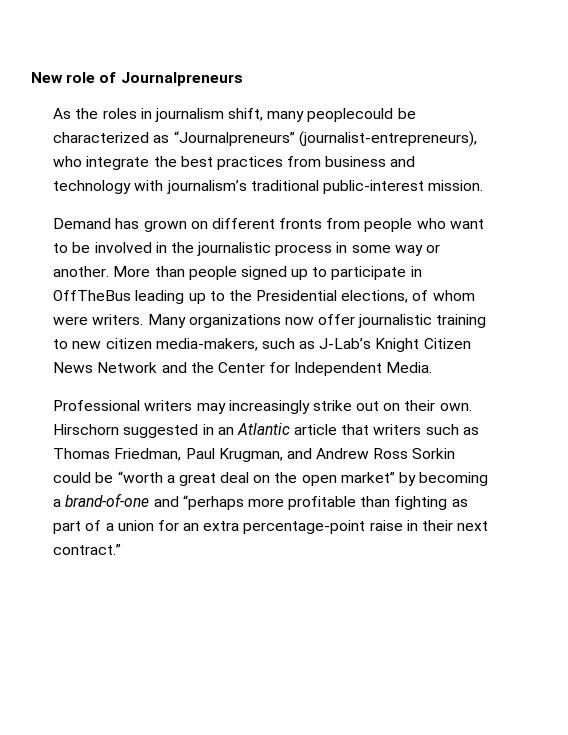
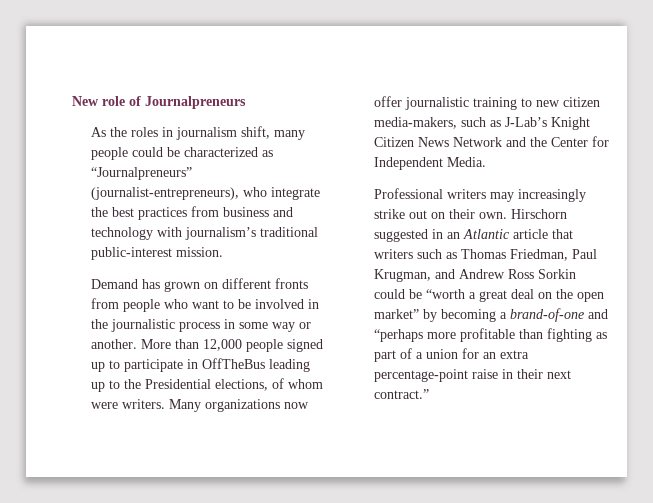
[307,108,394,122] peoplecould -> [90,147,163,160] people could
(185, 271) none -> [202,339,242,351] 12,000

